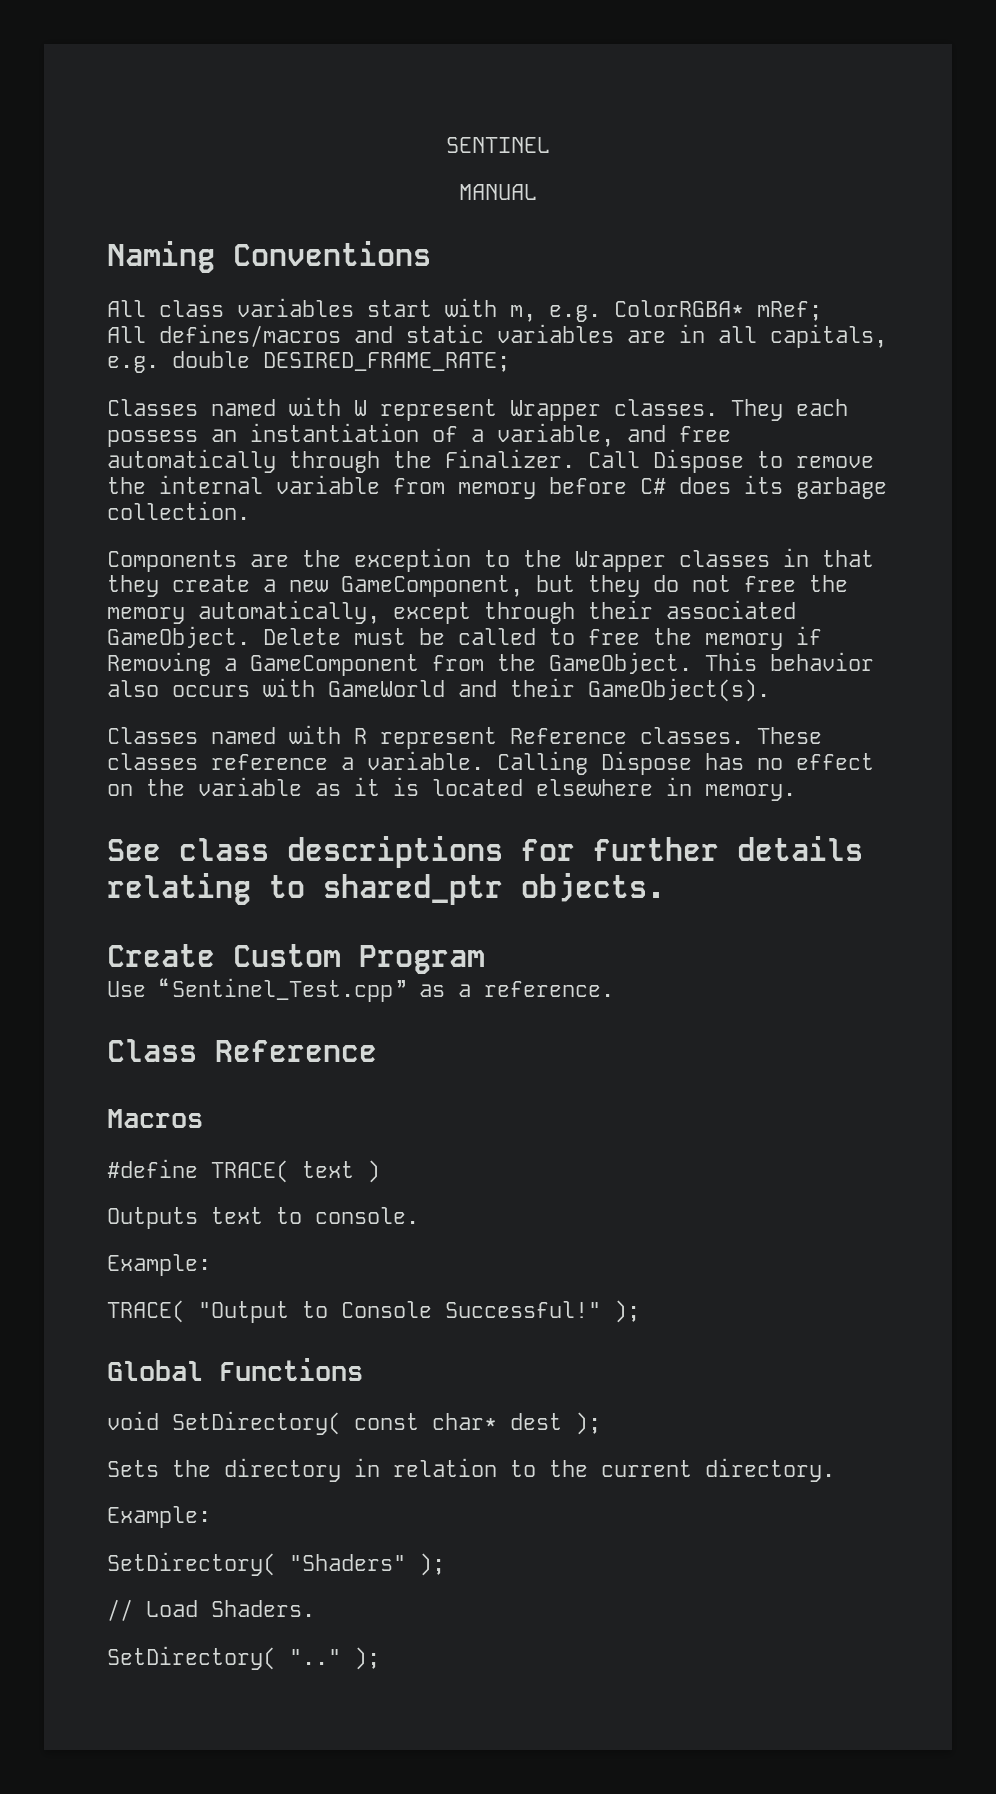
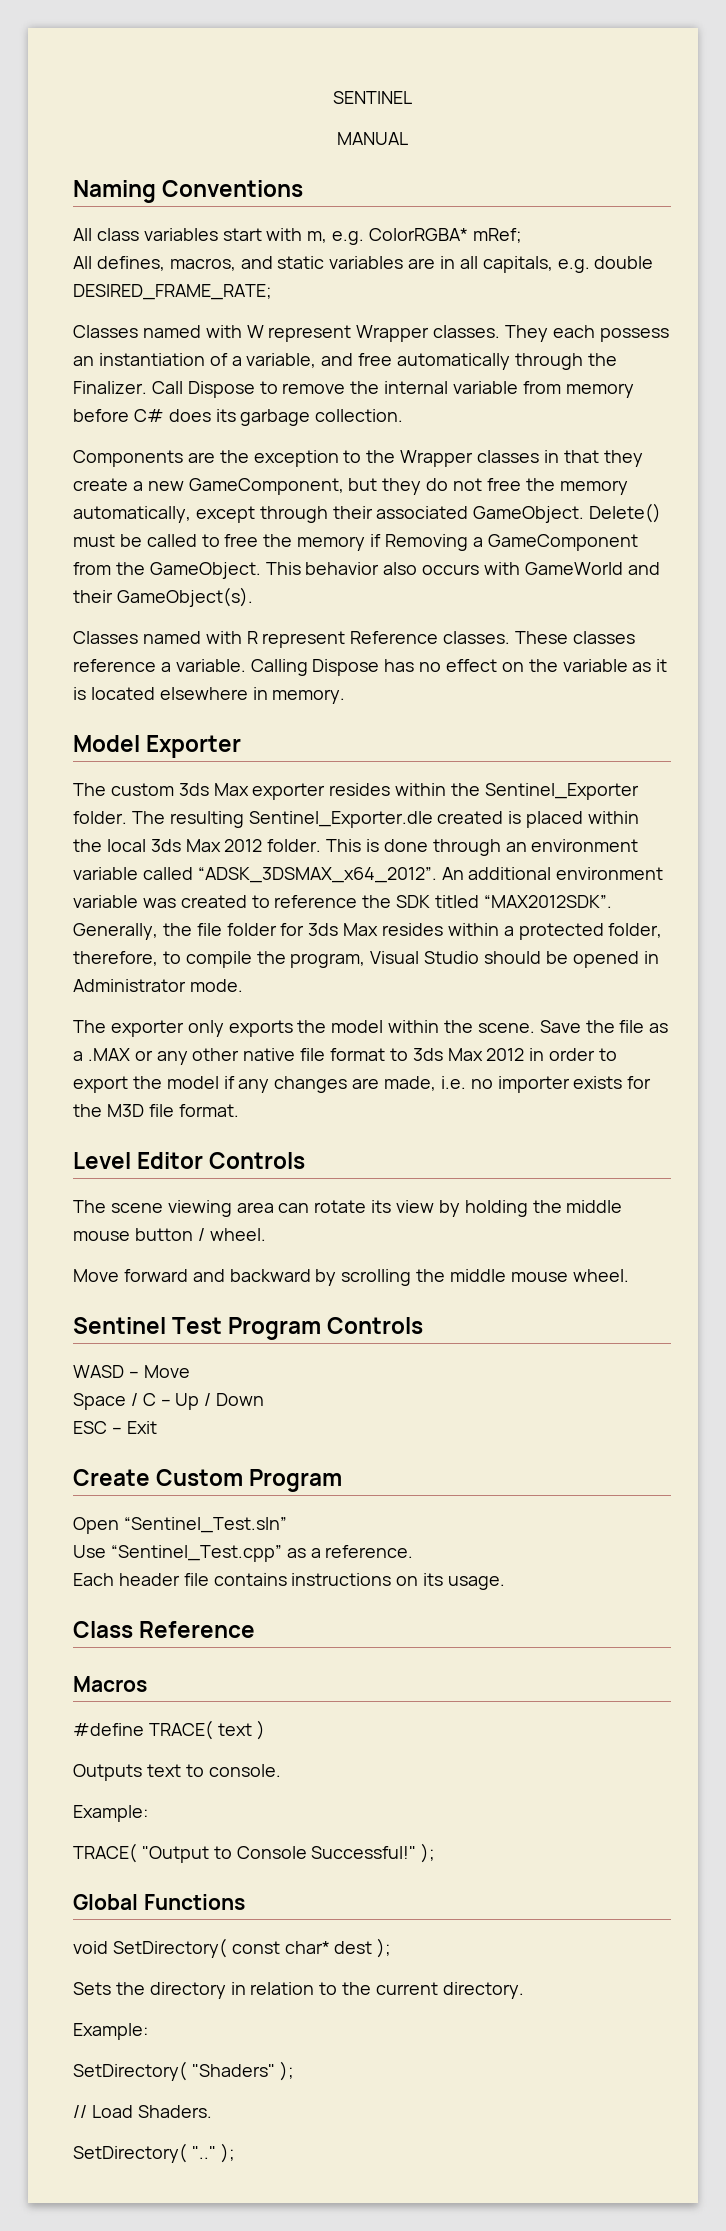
[159,324,341,347] defines/macros -> [96,256,236,271] defines, macros,
[263,628,341,645] Delete -> [589,503,662,523] Delete()
[107,836,863,868] [107,873,665,905] See class descriptions for further details relating to shared_ptr objects. -> [73,735,242,758] [73,783,639,800] [73,811,640,828] [73,839,639,856] [73,867,664,883] [73,895,612,908] [73,923,663,940] [73,951,659,968] [73,979,243,992] [73,1020,669,1037] [73,1048,618,1065] [73,1076,652,1093] [73,1104,239,1117] [73,1152,306,1169] [73,1200,623,1217] [73,1228,266,1241] [73,1269,629,1286] [73,1317,424,1340] [73,1365,190,1378] [73,1393,265,1410] [73,1421,157,1434] Model Exporter // The custom 3ds Max exporter resides within the Sentinel_Exporter folder. The resulting Sentinel_Exporter.dle created is placed within the local 3ds Max 2012 folder. This is done through an environment variable called “ADSK_3DSMAX_x64_2012”. An additional environment variable was created to reference the SDK titled “MAX2012SDK”. Generally, the file folder for 3ds Max resides within a protected folder, therefore, to compile the program, Visual Studio should be opened in Administrator mode. // The exporter only exports the model within the scene. Save the file as a .MAX or any other native file format to 3ds Max 2012 in order to export the model if any changes are made, i.e. no importer exists for the M3D file format. // Level Editor Controls // The scene viewing area can rotate its view by holding the middle mouse button / wheel. // Move forward and backward by scrolling the middle mouse wheel. // Sentinel Test Program Controls // WASD – Move // Space / C – Up / Down // ESC – Exit
(485, 959) none -> [73,1517,287,1534] // Open “Sentinel_Test.sln”
(614, 989) none -> [73,1573,506,1590] // Each header file contains instructions on its usage.

